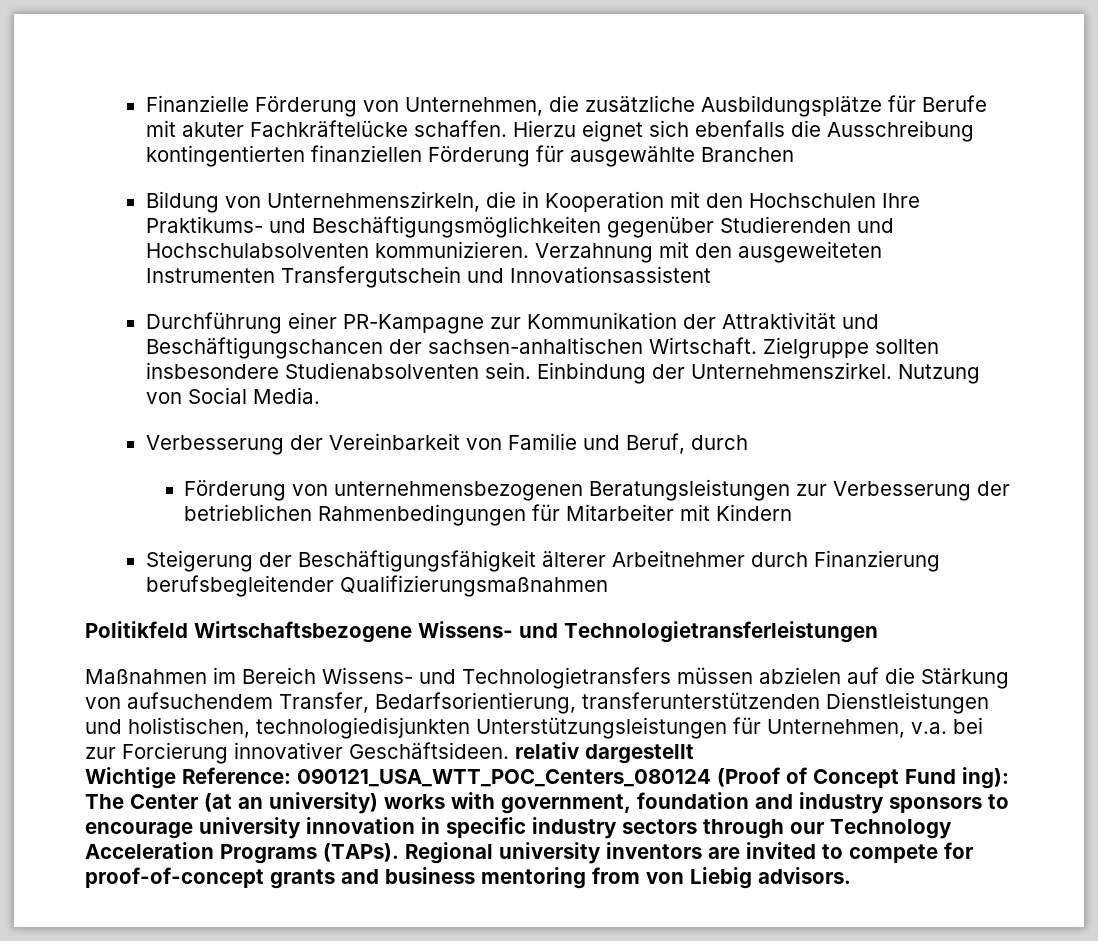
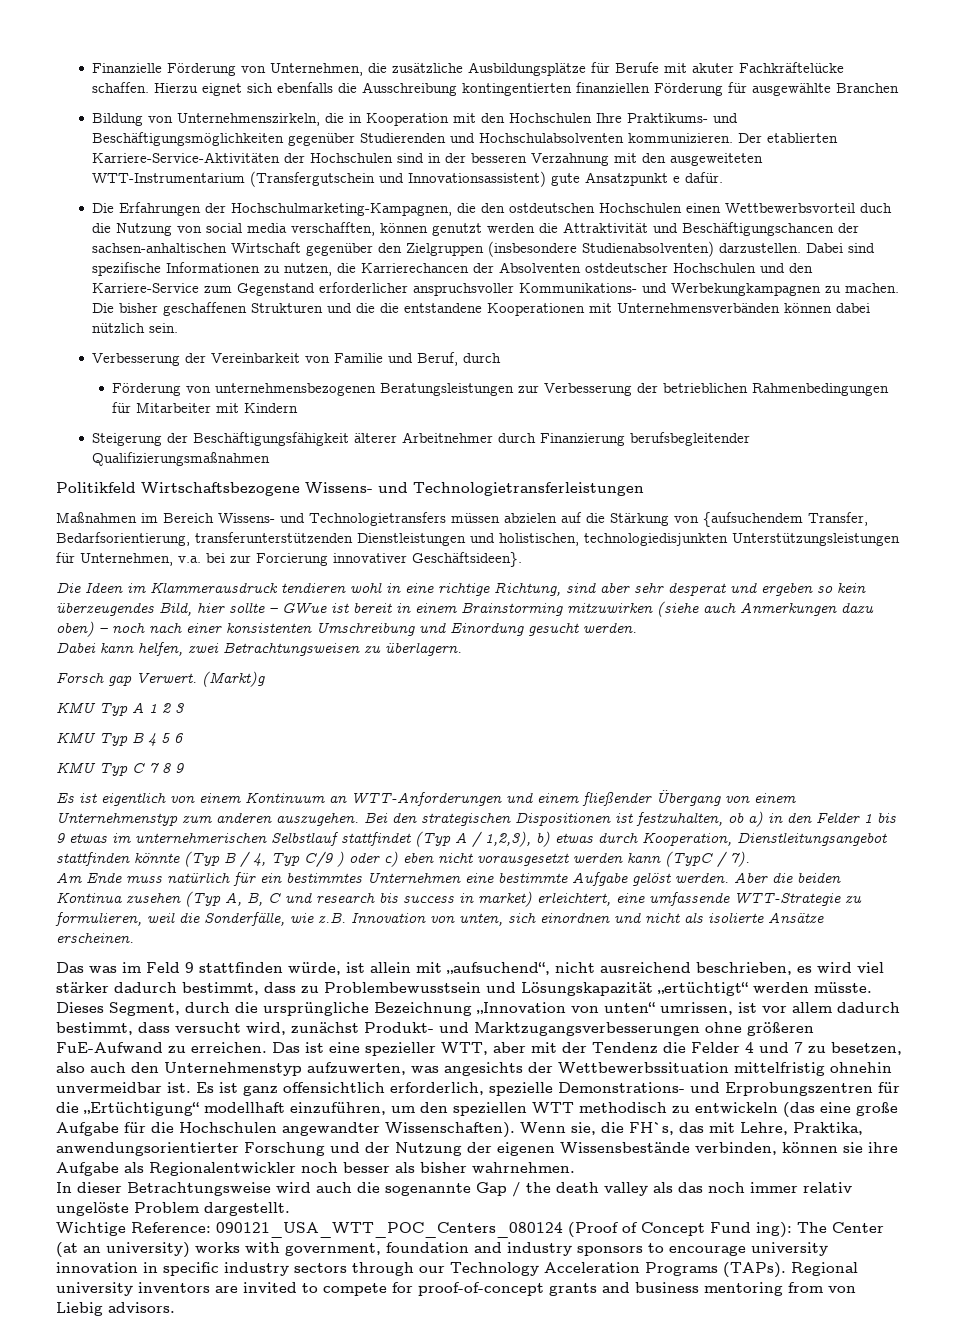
[534,241,882,263] [145,266,711,288] [145,312,716,334] Verzahnung mit den ausgeweiteten Instrumenten Transfergutschein und Innovationsassistent // Durchführung einer PR-Kampagne zur Kommunikation der -> [738,133,839,143] [92,152,764,166] [92,171,724,187] [92,202,893,216] [92,222,559,236] Der etablierten Karriere-Service-Aktivitäten der Hochschulen sind in der besseren Verzahnung mit den ausgeweiteten WTT-Instrumentarium (Transfergutschein und Innovationsassistent) gute Ansatzpunkt e dafür. // Die Erfahrungen der Hochschulmarketing-Kampagnen, die den ostdeutschen Hochschulen einen Wettbewerbsvorteil duch die Nutzung von social media verschafften, können genutzt werden die
[648,337,939,359] [145,362,980,384] [145,387,320,404] Wirtschaft. Zielgruppe sollten insbesondere Studienabsolventen sein. Einbindung der Unternehmenszirkel. Nutzung von Social Media. -> [231,241,876,257] [92,262,814,276] [92,282,900,296] [92,302,871,316] [92,323,179,333] Wirtschaft gegenüber den Zielgruppen (insbesondere Studienabsolventen) darzustellen. Dabei sind spezifische Informationen zu nutzen, die Karrierechancen der Absolventen ostdeutscher Hochschulen und den Karriere-Service zum Gegenstand erforderlicher anspruchsvoller Kommunikations- und Werbekungkampagnen zu machen. Die bisher geschaffenen Strukturen und die die entstandene Kooperationen mit Unternehmensverbänden können dabei nützlich sein.
[127,692,273,709] aufsuchendem -> [703,512,803,527] {aufsuchendem
[349,742,694,764] Geschäftsideen. relativ dargestellt -> [412,552,522,567] [56,582,866,596] [56,601,874,617] [56,621,637,637] [56,642,462,656] [56,671,265,687] [56,702,184,716] [56,732,183,746] [56,762,184,776] [56,790,796,806] [56,811,896,827] [56,831,887,847] [56,851,750,867] [56,872,841,886] [56,891,862,907] [55,912,824,926] [56,932,134,943] [56,962,884,975] [56,982,872,996] [56,1002,900,1016] [56,1022,814,1036] [56,1042,902,1056] [56,1062,892,1076] [56,1082,900,1096] [56,1102,898,1117] [56,1122,863,1138] [56,1142,898,1156] [56,1162,575,1176] [56,1182,852,1197] [56,1202,290,1216] Geschäftsideen}. // Die Ideen im Klammerausdruck tendieren wohl in eine richtige Richtung, sind aber sehr desperat und ergeben so kein überzeugendes Bild, hier sollte – GWue ist bereit in einem Brainstorming mitzuwirken (siehe auch Anmerkungen dazu oben) – noch nach einer konsistenten Umschreibung und Einordung gesucht werden. // Dabei kann helfen, zwei Betrachtungsweisen zu überlagern. // Forsch gap Verwert. (Markt)g // KMU Typ A 1 2 3 // KMU Typ B 4 5 6 // KMU Typ C 7 8 9 // Es ist eigentlich von einem Kontinuum an WTT-Anforderungen und einem fließender Übergang von einem Unternehmenstyp zum anderen auszugehen. Bei den strategischen Dispositionen ist festzuhalten, ob a) in den Felder 1 bis 9 etwas im unternehmerischen Selbstlauf stattfindet (Typ A / 1,2,3), b) etwas durch Kooperation, Dienstleitungsangebot stattfinden könnte (Typ B / 4, Typ C/9 ) oder c) eben nicht vorausgesetzt werden kann (TypC / 7). // Am Ende muss natürlich für ein bestimmtes Unternehmen eine bestimmte Aufgabe gelöst werden. Aber die beiden Kontinua zusehen (Typ A, B, C und research bis success in market) erleichtert, eine umfassende WTT-Strategie zu formulieren, weil die Sonderfälle, wie z.B. Innovation von unten, sich einordnen und nicht als isolierte Ansätze erscheinen. // Das was im Feld 9 stattfinden würde, ist allein mit „aufsuchend“, nicht ausreichend beschrieben, es wird viel stärker dadurch bestimmt, dass zu Problembewusstsein und Lösungskapazität „ertüchtigt“ werden müsste. Dieses Segment, durch die ursprüngliche Bezeichnung „Innovation von unten“ umrissen, ist vor allem dadurch bestimmt, dass versucht wird, zunächst Produkt- und Marktzugangsverbesserungen ohne größeren FuE-Aufwand zu erreichen. Das ist eine spezieller WTT, aber mit der Tendenz die Felder 4 und 7 zu besetzen, also auch den Unternehmenstyp aufzuwerten, was angesichts der Wettbewerbssituation mittelfristig ohnehin unvermeidbar ist. Es ist ganz offensichtlich erforderlich, spezielle Demonstrations- und Erprobungszentren für die „Ertüchtigung“ modellhaft einzuführen, um den speziellen WTT methodisch zu entwickeln (das eine große Aufgabe für die Hochschulen angewandter Wissenschaften). Wenn sie, die FH`s, das mit Lehre, Praktika, anwendungsorientierter Forschung und der Nutzung der eigenen Wissensbestände verbinden, können sie ihre Aufgabe als Regionalentwickler noch besser als bisher wahrnehmen. // In dieser Betrachtungsweise wird auch die sogenannte Gap / the death valley als das noch immer relativ ungelöste Problem dargestellt.

